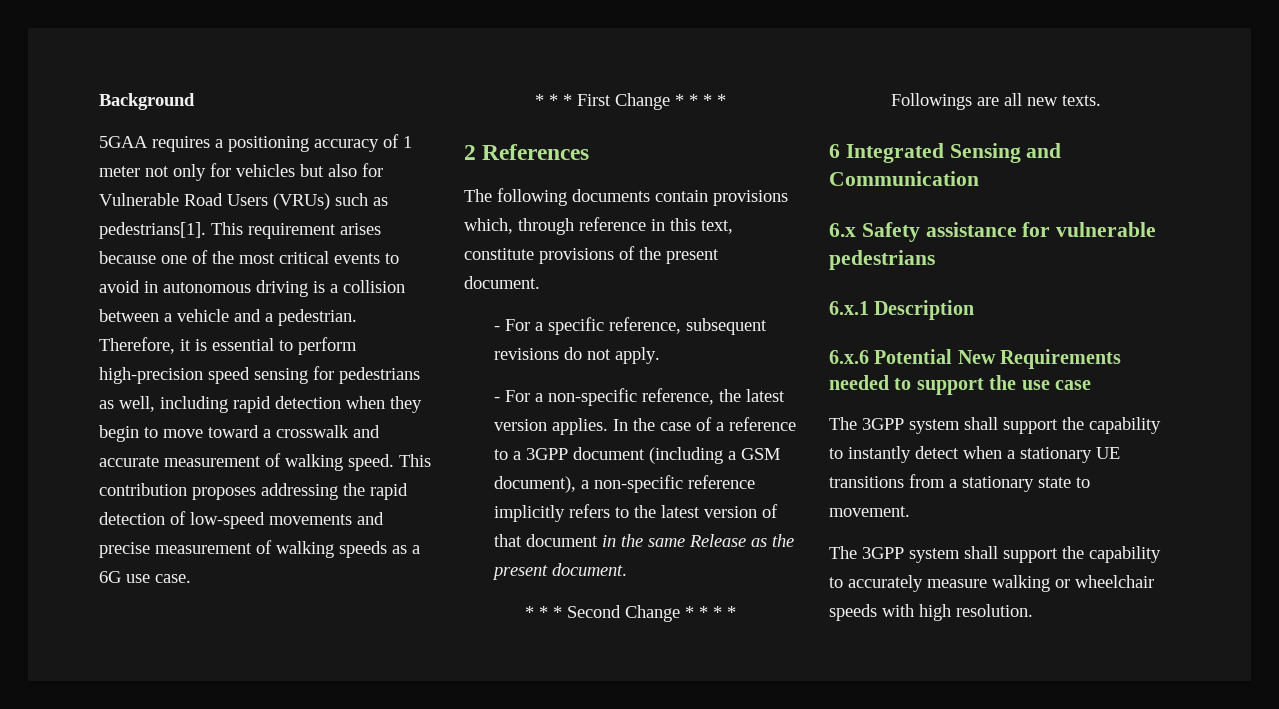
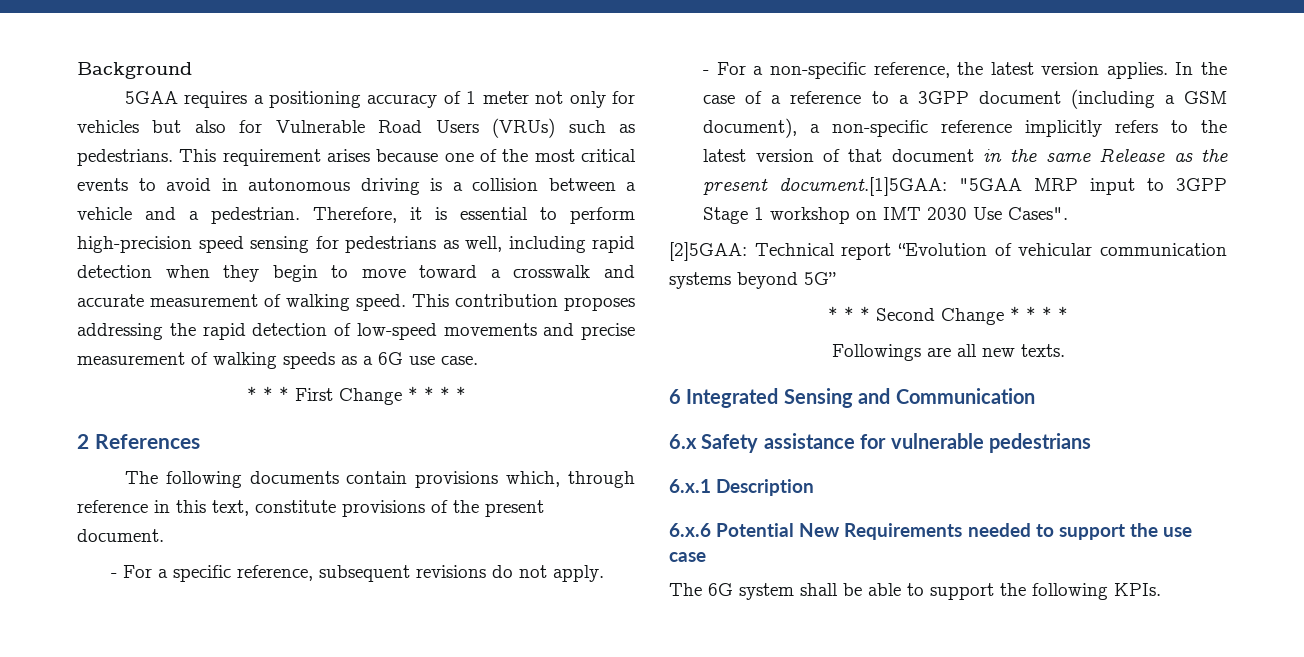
[99,222,206,239] pedestrians[1]. -> [77,149,173,166] pedestrians.
[551,563,627,576] document. -> [779,177,1227,196] [703,207,1069,224] [669,242,1227,261] [669,272,836,289] document.[1]5GAA: "5GAA MRP input to 3GPP Stage 1 workshop on IMT 2030 Use Cases". // [2]5GAA: Technical report “Evolution of vehicular communication systems beyond 5G”
[862,417,1161,434] [829,446,1120,463] [829,474,1090,492] [829,506,910,517] [829,546,1161,563] [829,575,1154,592] [829,604,1033,621] 3GPP system shall support the capability to instantly detect when a stationary UE transitions from a stationary state to movement. // The 3GPP system shall support the capability to accurately measure walking or wheelchair speeds with high resolution. -> [708,583,1161,600] 6G system shall be able to support the following KPIs.

